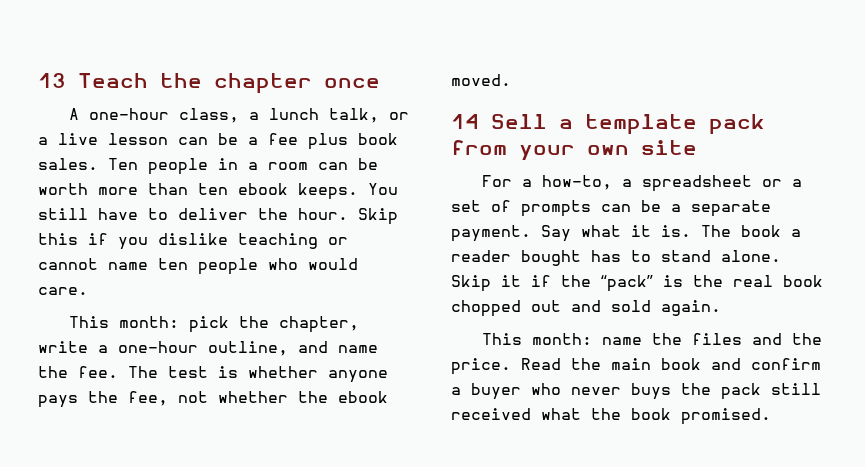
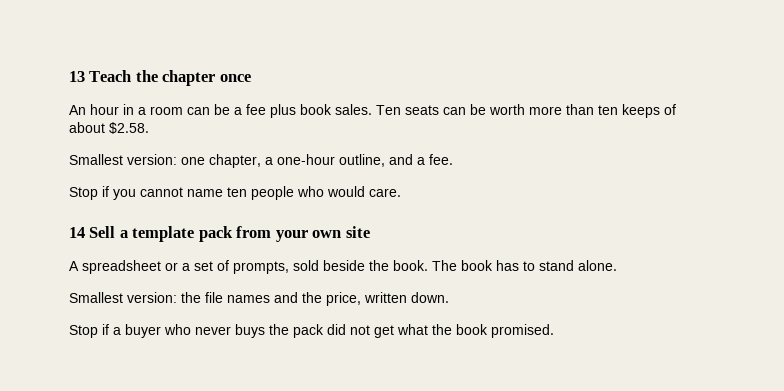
[69,108,410,123] [38,133,168,145] A one-hour class, a lunch talk, or a live lesson -> [69,104,183,115] An hour in a room
[148,158,308,175] people in a room -> [405,105,439,115] seats
[238,183,398,200] [38,208,398,225] [38,233,348,250] ebook keeps. You still have to deliver the hour. Skip this if you dislike teaching or -> [622,104,676,118] [69,122,149,134] [69,154,453,168] [69,186,136,200] keeps of about $2.58. // Smallest version: one chapter, a one-hour outline, and a fee. // Stop if you
[69,316,360,333] [38,341,378,356] [38,366,388,383] [38,391,388,408] [451,74,511,86] // This month: pick the chapter, write a one-hour outline, and name the fee. The test is whether anyone pays the fee, not whether the ebook moved. -> (401, 192) none
[482,175,633,190] For a how-to, a -> [69,261,79,271] A
[521,200,771,217] [451,225,801,242] [451,250,781,266] [451,275,823,292] [451,300,721,317] [482,333,823,345] [451,358,821,375] prompts can be a separate payment. Say what it is. The book a reader bought has to stand alone. Skip it if the “pack” is the real book chopped out and sold again. // This month: name the files and the price. Read the main book and confirm -> [233,260,617,274] [69,292,449,306] [69,324,109,338] prompts, sold beside the book. The book has to stand alone. // Smallest version: the file names and the price, written down. // Stop if
[771,383,821,395] [451,408,531,420] still received -> [327,324,394,338] did not get

